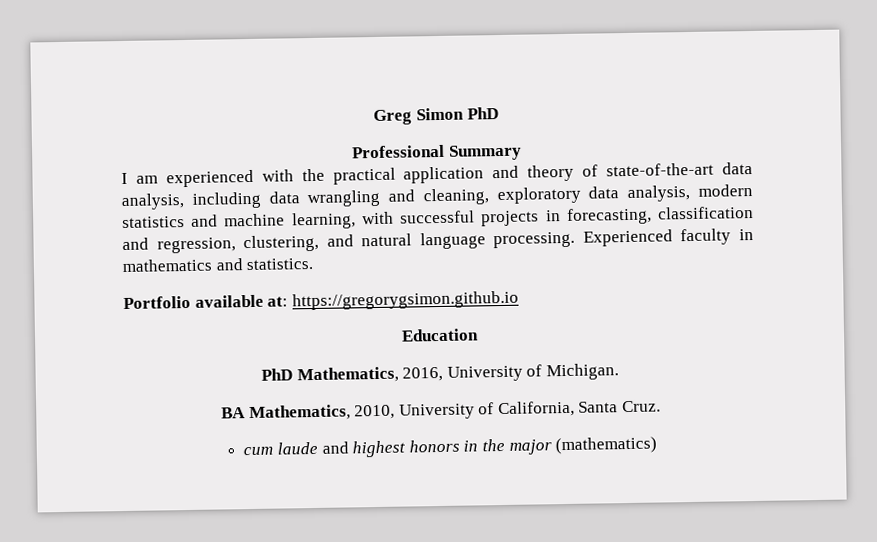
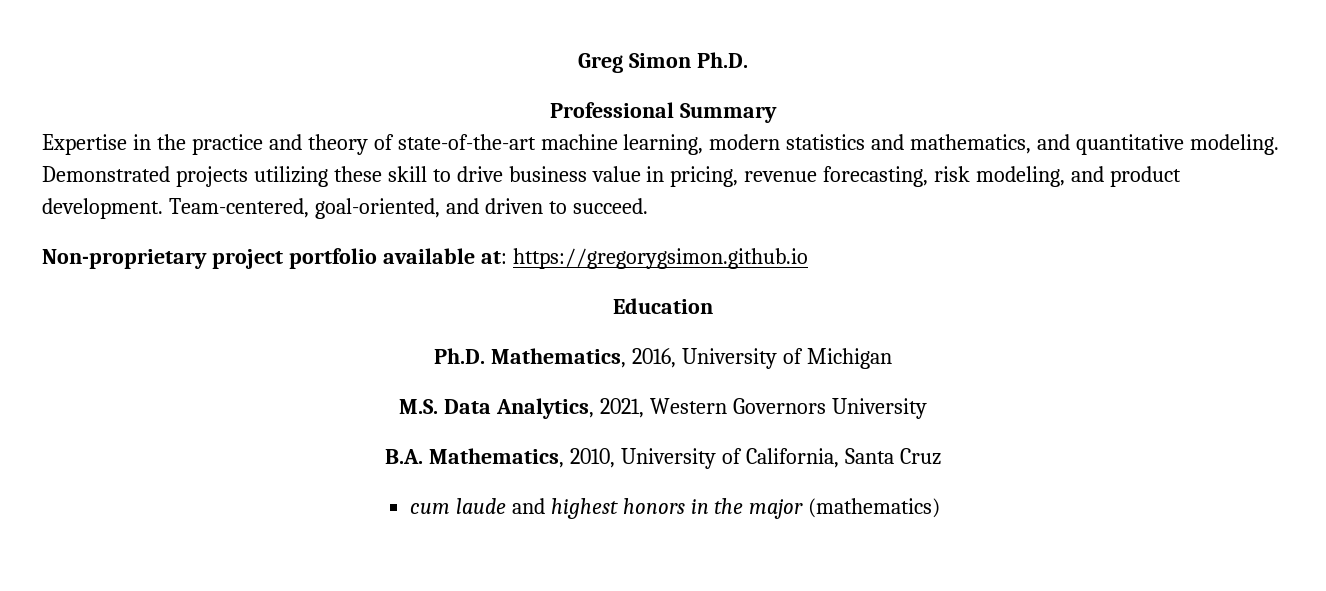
[466,107,499,120] PhD -> [696,52,748,68] Ph.D.
[121,161,754,188] [121,183,753,211] [122,205,754,230] [122,228,754,254] [122,257,314,273] [123,295,191,310] I am experienced with the practical application and theory of state-of-the-art data analysis, including data wrangling and cleaning, exploratory data analysis, modern statistics and machine learning, with successful projects in forecasting, classification and regression, clustering, and natural language processing. Experienced faculty in mathematics and statistics. // Portfolio -> [42,134,1280,155] [42,166,1182,187] [42,198,648,219] [42,248,377,269] Expertise in the practice and theory of state-of-the-art machine learning, modern statistics and mathematics, and quantitative modeling. Demonstrated projects utilizing these skill to drive business value in pricing, revenue forecasting, risk modeling, and product development. Team-centered, goal-oriented, and driven to succeed. // Non-proprietary project portfolio
[261,368,294,381] PhD -> [434,348,486,364] Ph.D.
[545,363,619,381] [220,407,246,419] Michigan. // BA -> [806,348,892,369] [399,398,927,419] [385,449,424,464] Michigan // M.S. Data Analytics, 2021, Western Governors University // B.A.
[622,400,662,413] Cruz. -> [899,448,941,465] Cruz

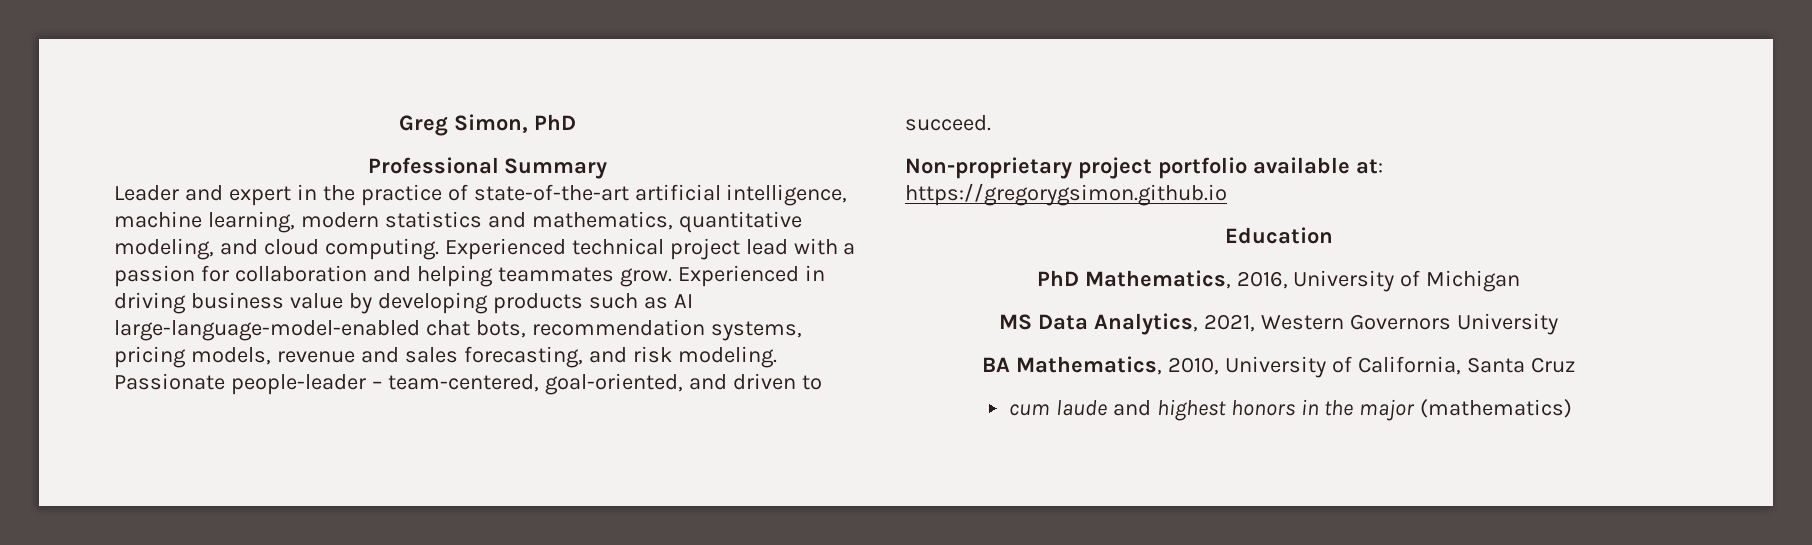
[629,52,748,68] Simon Ph.D. -> [454,114,576,133] Simon, PhD
[42,134,536,155] Expertise in the practice and theory of state-of-the-art -> [114,184,848,206] Leader and expert in the practice of state-of-the-art artificial intelligence,
[1037,134,1280,155] [42,166,1182,187] [42,198,309,219] and quantitative modeling. Demonstrated projects utilizing these skill to drive business value in pricing, revenue forecasting, risk modeling, and product development. Team-centered, -> [678,211,802,233] [114,238,856,260] [114,265,825,287] [114,292,693,314] [114,319,802,341] [114,346,777,368] [114,373,539,395] quantitative modeling, and cloud computing. Experienced technical project lead with a passion for collaboration and helping teammates grow. Experienced in driving business value by developing products such as AI large-language-model-enabled chat bots, recommendation systems, pricing models, revenue and sales forecasting, and risk modeling. Passionate people-leader – team-centered,
[434,348,486,364] Ph.D. -> [1036,270,1079,286] PhD
[399,399,439,414] M.S. -> [999,314,1033,330] MS
[385,449,424,464] B.A. -> [982,357,1011,372] BA

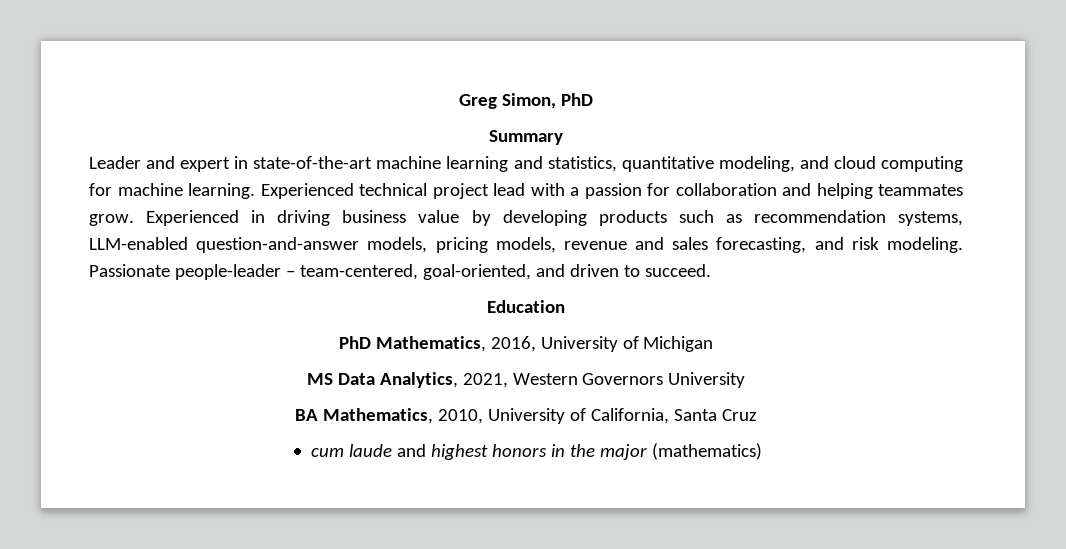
[367,157,499,174] Professional -> (593, 99) none
[322,184,848,206] [114,211,802,233] [114,238,439,260] the practice of state-of-the-art artificial intelligence, machine learning, modern statistics and mathematics, quantitative modeling, and cloud computing. -> [253,156,964,172] [89,183,255,199] state-of-the-art machine learning and statistics, quantitative modeling, and cloud computing for machine learning.
[673,294,693,308] [114,319,802,341] AI large-language-model-enabled chat bots, recommendation systems, -> [753,210,963,226] [89,237,428,253] recommendation systems, LLM-enabled question-and-answer models,
[905,157,1383,179] [905,183,1227,206] // Non-proprietary project portfolio available at: https://gregorygsimon.github.io -> (711, 270) none

